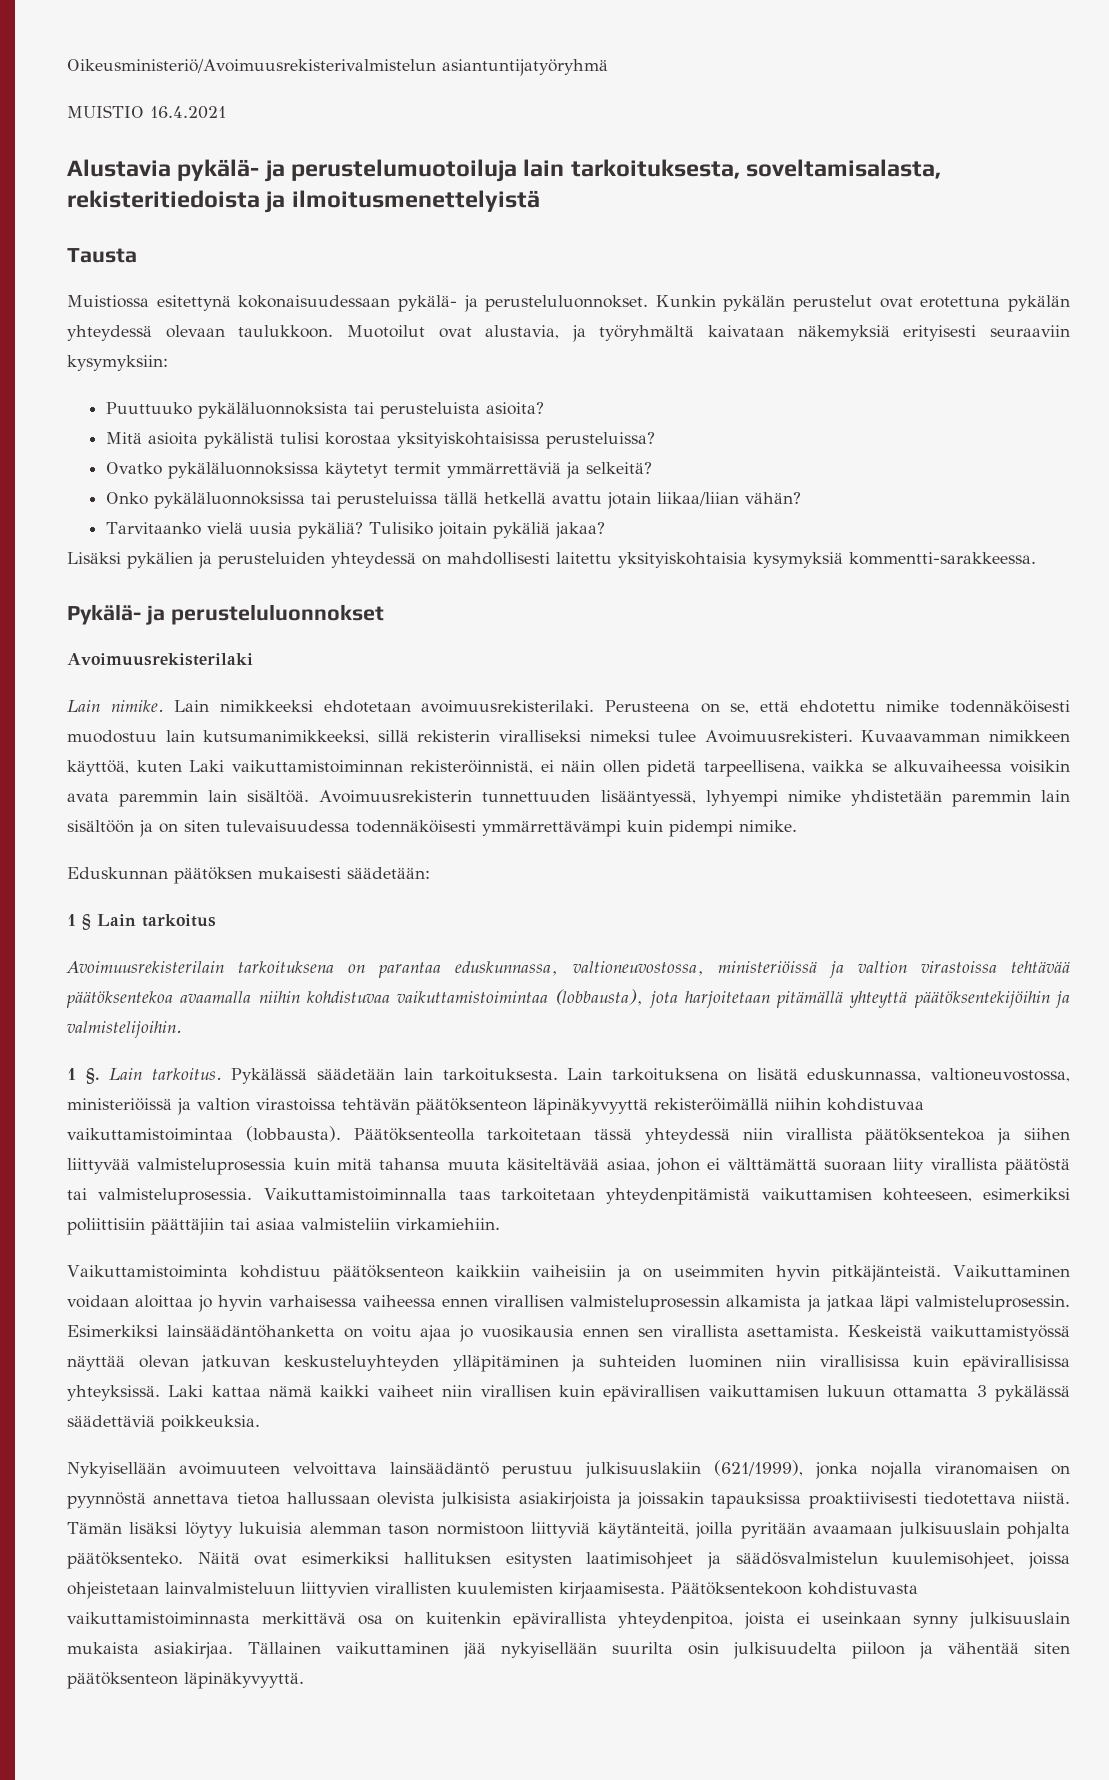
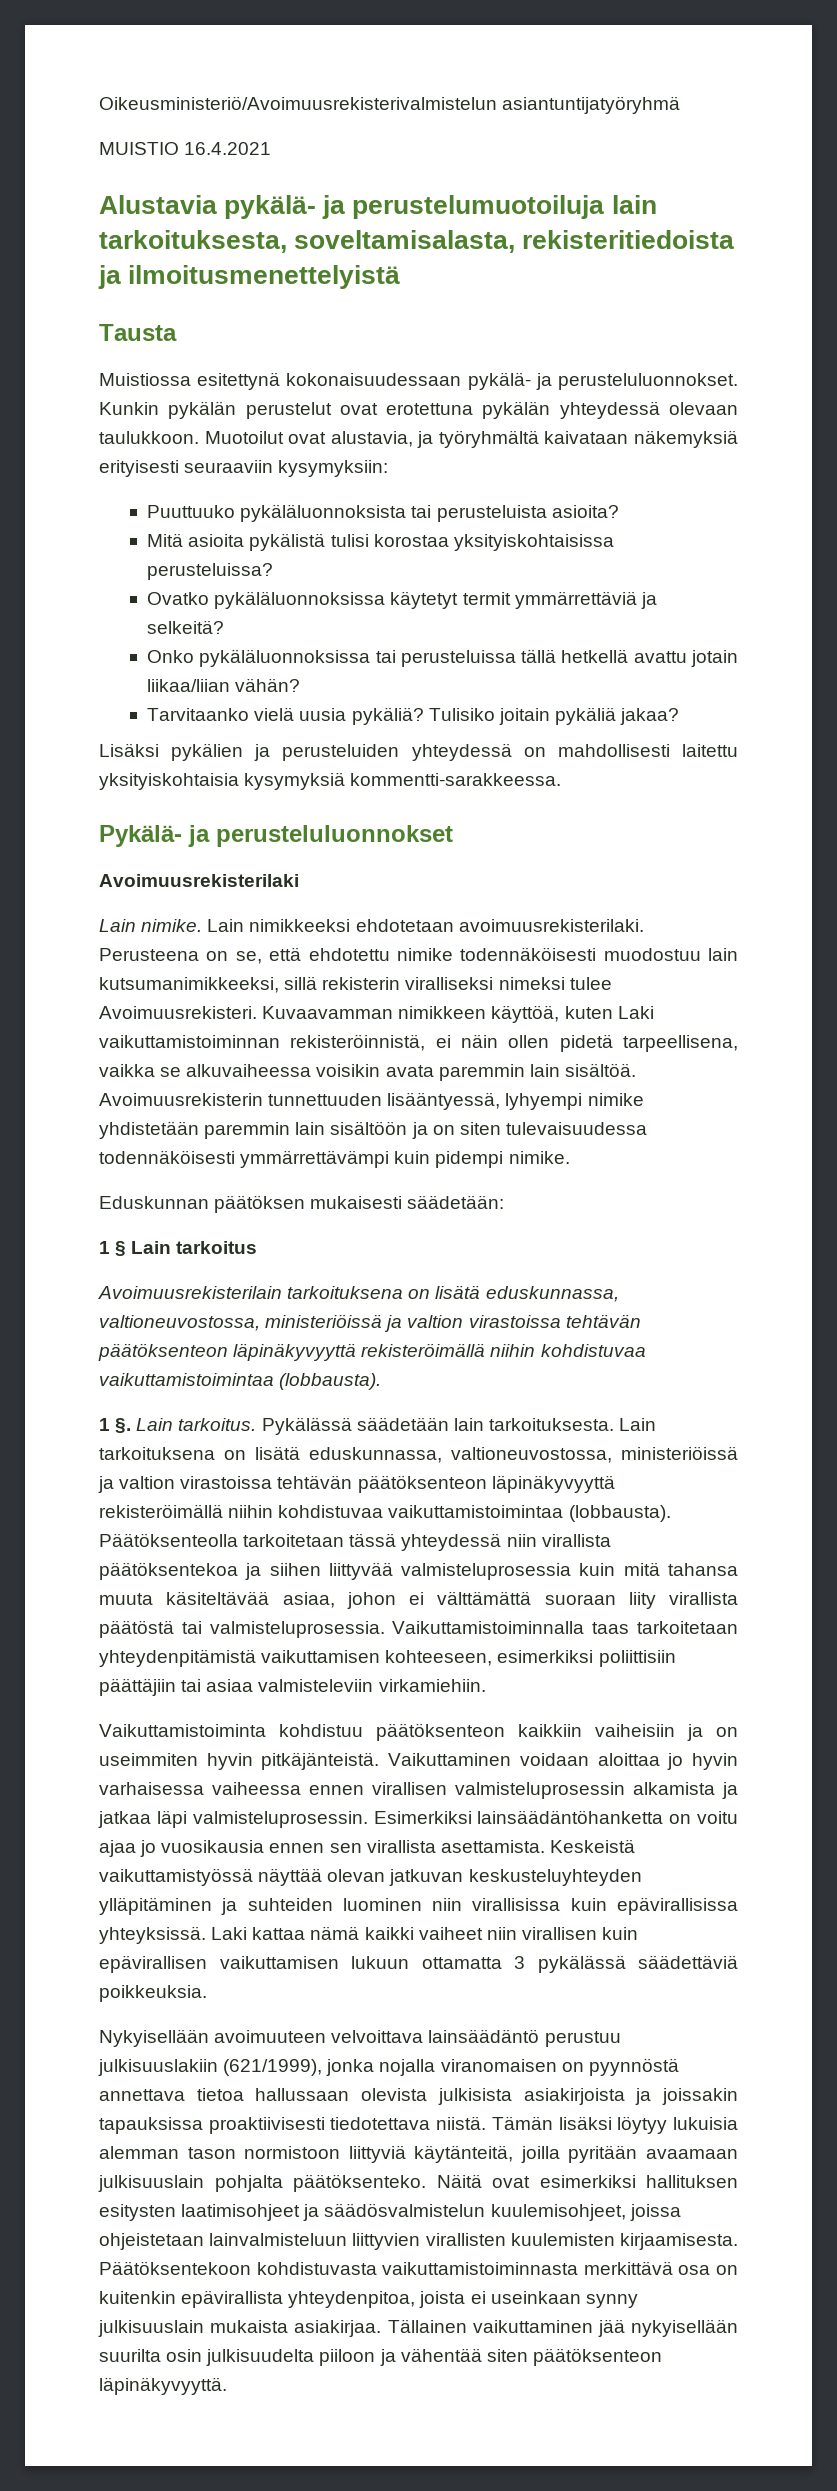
[378,961,1070,978] [66,989,1070,1008] [67,1021,182,1038] parantaa eduskunnassa, valtioneuvostossa, ministeriöissä ja valtion virastoissa tehtävää päätöksentekoa avaamalla niihin kohdistuvaa vaikuttamistoimintaa (lobbausta), jota harjoitetaan pitämällä yhteyttä päätöksentekijöihin ja valmistelijoihin. -> [435,1285,619,1302] [99,1314,641,1332] [98,1343,646,1361] [99,1373,382,1390] lisätä eduskunnassa, valtioneuvostossa, ministeriöissä ja valtion virastoissa tehtävän päätöksenteon läpinäkyvyyttä rekisteröimällä niihin kohdistuvaa vaikuttamistoimintaa (lobbausta).
[301,1218,390,1230] valmisteliin -> [258,1679,374,1692] valmisteleviin

